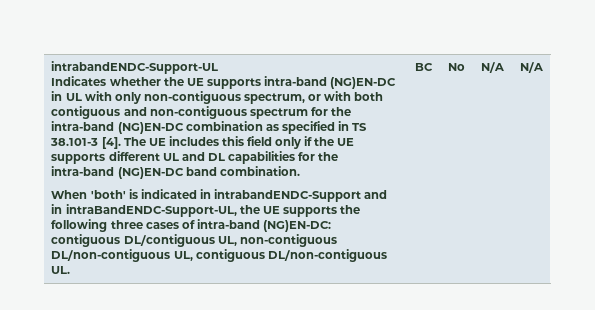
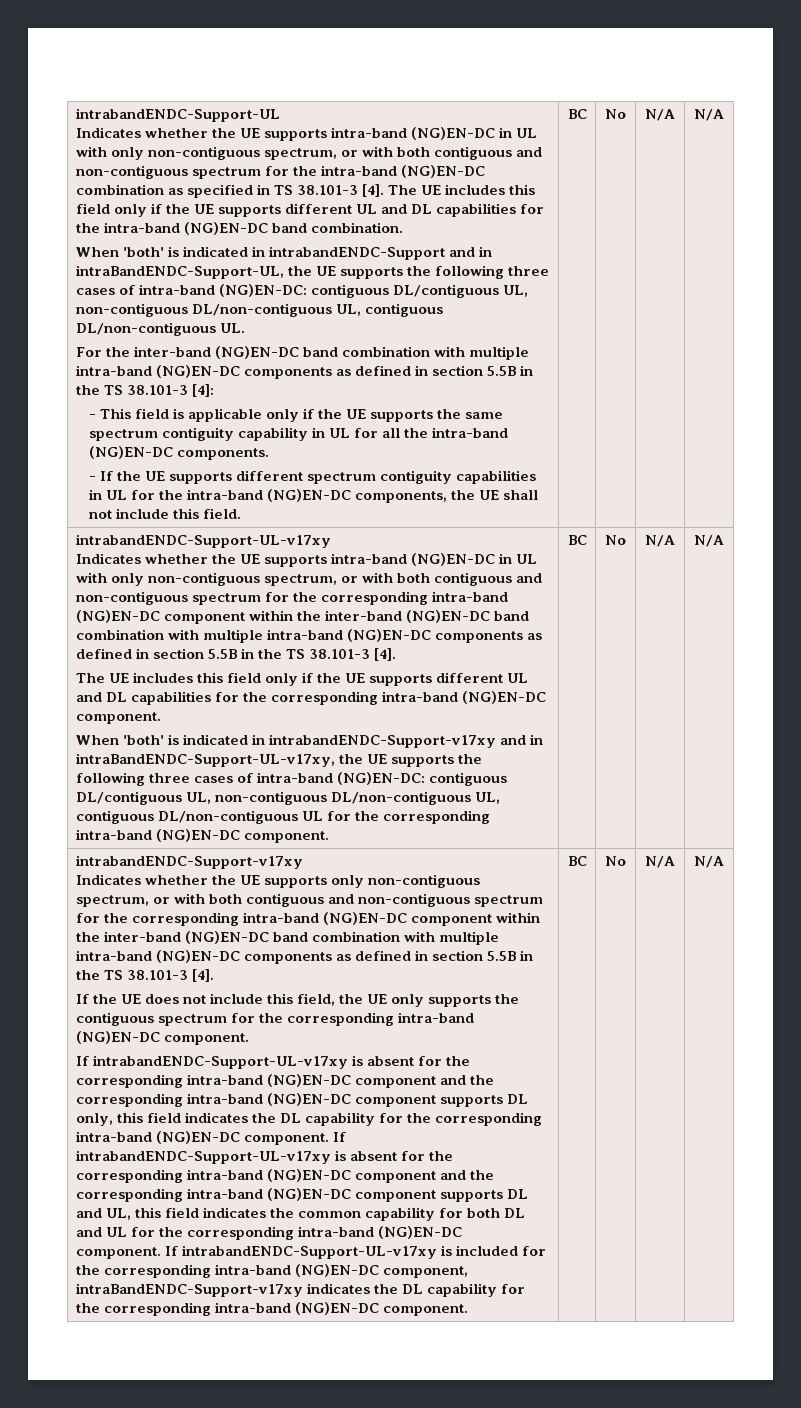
(71, 270) none -> [75,346,530,360] [75,365,534,379] [75,384,214,397] [88,408,504,422] [88,427,508,441] [88,446,269,460] [88,470,536,484] [88,489,538,503] [88,508,241,519] [567,109,587,119] [605,109,626,119] [645,109,675,121] [694,109,724,121] [75,534,331,548] [75,553,538,567] [75,572,543,586] [75,591,509,605] [75,610,530,624] [75,629,543,643] [75,648,397,661] [75,672,529,686] [75,691,547,705] [75,712,161,724] [75,734,544,748] [75,753,483,767] [75,772,508,786] [75,791,501,805] [75,810,491,824] [75,829,329,843] [567,535,587,545] [605,535,626,545] [645,535,675,547] [694,535,724,547] [75,855,303,869] [75,874,481,888] [75,893,544,907] [75,912,541,926] [75,931,500,945] [75,950,534,964] [75,969,214,982] [75,993,520,1007] [75,1012,475,1026] [75,1031,249,1045] [75,1055,471,1069] [75,1074,495,1088] [75,1093,529,1107] [75,1112,543,1126] [75,1131,346,1145] [75,1150,454,1164] [75,1169,495,1183] [75,1188,529,1202] [75,1207,526,1221] [75,1226,463,1240] [75,1245,547,1259] [75,1264,469,1278] [75,1283,526,1297] [75,1302,469,1316] // For the inter-band (NG)EN-DC band combination with multiple intra-band (NG)EN-DC components as defined in section 5.5B in the TS 38.101-3 [4]: // - This field is applicable only if the UE supports the same spectrum contiguity capability in UL for all the intra-band (NG)EN-DC components. // - If the UE supports different spectrum contiguity capabilities in UL for the intra-band (NG)EN-DC components, the UE shall not include this field. | BC | No | N/A | N/A // intrabandENDC-Support-UL-v17xy // Indicates whether the UE supports intra-band (NG)EN-DC in UL with only non-contiguous spectrum, or with both contiguous and non-contiguous spectrum for the corresponding intra-band (NG)EN-DC component within the inter-band (NG)EN-DC band combination with multiple intra-band (NG)EN-DC components as defined in section 5.5B in the TS 38.101-3 [4]. // The UE includes this field only if the UE supports different UL and DL capabilities for the corresponding intra-band (NG)EN-DC component. // When 'both' is indicated in intrabandENDC-Support-v17xy and in intraBandENDC-Support-UL-v17xy, the UE supports the following three cases of intra-band (NG)EN-DC: contiguous DL/contiguous UL, non-contiguous DL/non-contiguous UL, contiguous DL/non-contiguous UL for the corresponding intra-band (NG)EN-DC component. | BC | No | N/A | N/A // intrabandENDC-Support-v17xy // Indicates whether the UE supports only non-contiguous spectrum, or with both contiguous and non-contiguous spectrum for the corresponding intra-band (NG)EN-DC component within the inter-band (NG)EN-DC band combination with multiple intra-band (NG)EN-DC components as defined in section 5.5B in the TS 38.101-3 [4]. // If the UE does not include this field, the UE only supports the contiguous spectrum for the corresponding intra-band (NG)EN-DC component. // If intrabandENDC-Support-UL-v17xy is absent for the corresponding intra-band (NG)EN-DC component and the corresponding intra-band (NG)EN-DC component supports DL only, this field indicates the DL capability for the corresponding intra-band (NG)EN-DC component. If intrabandENDC-Support-UL-v17xy is absent for the corresponding intra-band (NG)EN-DC component and the corresponding intra-band (NG)EN-DC component supports DL and UL, this field indicates the common capability for both DL and UL for the corresponding intra-band (NG)EN-DC component. If intrabandENDC-Support-UL-v17xy is included for the corresponding intra-band (NG)EN-DC component, intraBandENDC-Support-v17xy indicates the DL capability for the corresponding intra-band (NG)EN-DC component.

